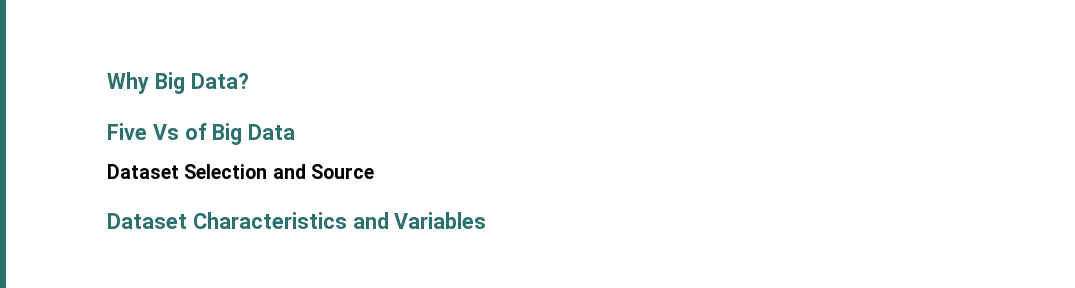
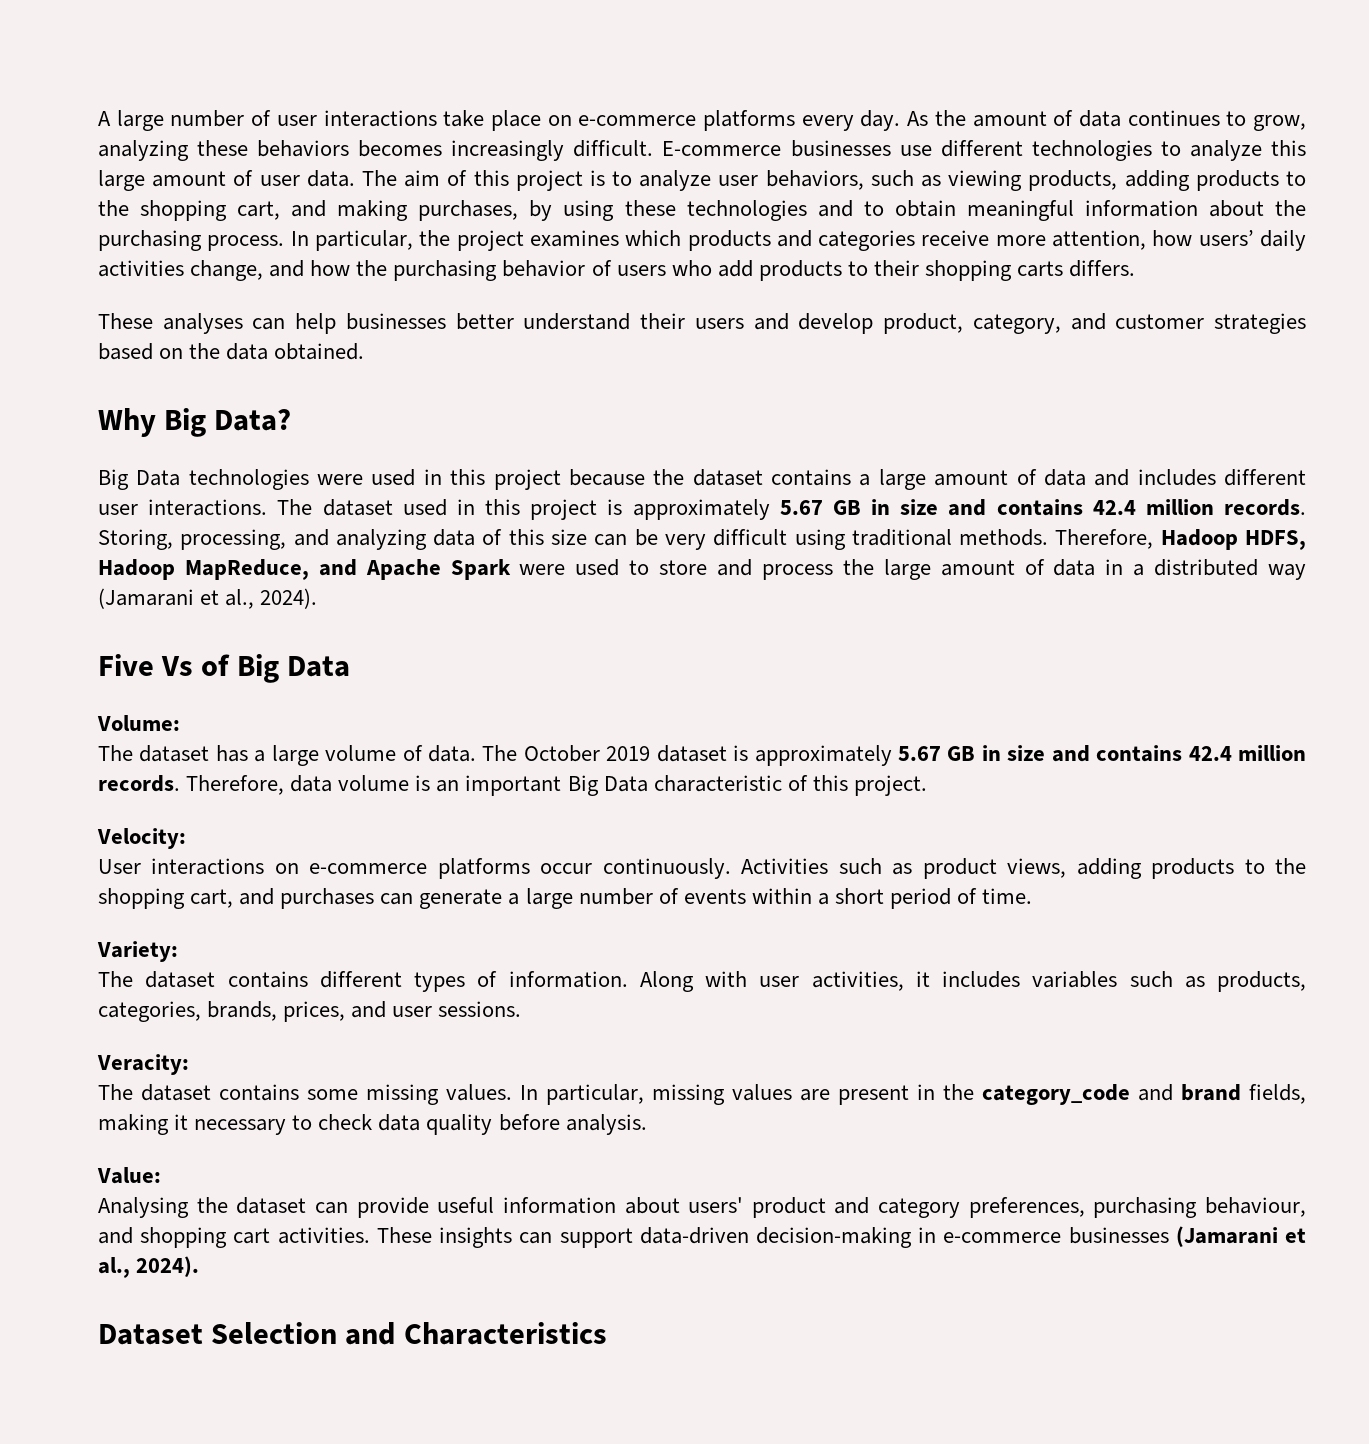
[107,72,249,94] Why Big Data? -> [98,110,1307,131] [98,140,1307,161] [98,170,1306,191] [98,200,1306,221] [98,230,1306,251] [98,260,1136,281] [98,313,1307,334] [98,343,365,360] [98,408,292,437] [98,469,1306,490] [98,499,1306,520] [98,529,1306,550] [98,559,1307,580] [98,588,318,609] A large number of user interactions take place on e-commerce platforms every day. As the amount of data continues to grow, analyzing these behaviors becomes increasingly difficult. E-commerce businesses use different technologies to analyze this large amount of user data. The aim of this project is to analyze user behaviors, such as viewing products, adding products to the shopping cart, and making purchases, by using these technologies and to obtain meaningful information about the purchasing process. In particular, the project examines which products and categories receive more attention, how users’ daily activities change, and how the purchasing behavior of users who add products to their shopping carts differs. // These analyses can help businesses better understand their users and develop product, category, and customer strategies based on the data obtained. // Why Big Data? // Big Data technologies were used in this project because the dataset contains a large amount of data and includes different user interactions. The dataset used in this project is approximately 5.67 GB in size and contains 42.4 million records. Storing, processing, and analyzing data of this size can be very difficult using traditional methods. Therefore, Hadoop HDFS, Hadoop MapReduce, and Apache Spark were used to store and process the large amount of data in a distributed way (Jamarani et al., 2024).
[107,164,374,179] [107,212,487,229] Dataset Selection and Source // Dataset Characteristics and Variables -> [97,715,180,731] [98,745,1306,766] [98,775,927,796] [97,828,186,849] [98,858,1307,879] [98,888,1033,909] [97,941,178,962] [98,971,1306,992] [98,1001,522,1022] [97,1054,189,1075] [98,1084,1306,1105] [98,1114,647,1135] [97,1167,161,1184] [98,1197,1306,1218] [98,1226,1306,1248] [98,1256,200,1278] [98,1322,607,1345] Volume: // The dataset has a large volume of data. The October 2019 dataset is approximately 5.67 GB in size and contains 42.4 million records. Therefore, data volume is an important Big Data characteristic of this project. // Velocity: // User interactions on e-commerce platforms occur continuously. Activities such as product views, adding products to the shopping cart, and purchases can generate a large number of events within a short period of time. // Variety: // The dataset contains different types of information. Along with user activities, it includes variables such as products, categories, brands, prices, and user sessions. // Veracity: // The dataset contains some missing values. In particular, missing values are present in the category_code and brand fields, making it necessary to check data quality before analysis. // Value: // Analysing the dataset can provide useful information about users' product and category preferences, purchasing behaviour, and shopping cart activities. These insights can support data-driven decision-making in e-commerce businesses (Jamarani et al., 2024). // Dataset Selection and Characteristics

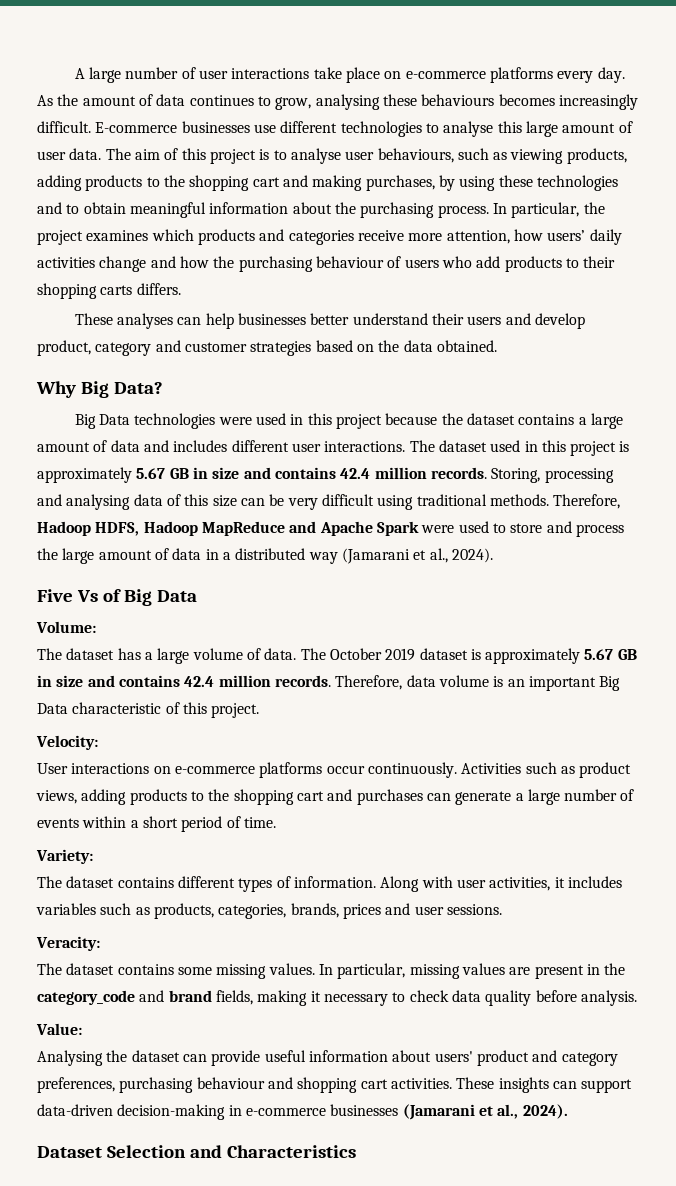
[98,140,350,161] analyzing these behaviors -> [315,94,495,110] analysing these behaviours
[1189,140,1262,161] analyze -> [443,121,494,137] analyse
[639,170,864,191] analyze user behaviors, -> [290,148,454,164] analyse user behaviours,
[237,201,281,220] cart, -> [252,177,280,187] cart
[190,260,264,281] change, -> [99,256,147,272] change
[502,260,586,277] behavior -> [315,256,384,268] behaviour
[972,314,1061,334] category, -> [95,342,152,356] category
[180,529,427,550] processing, and analyzing -> [544,468,614,483] [37,494,131,510] processing and analysing
[184,559,309,580] MapReduce, -> [201,521,285,536] MapReduce
[190,889,234,908] cart, -> [296,791,324,801] cart
[283,1001,346,1022] prices, -> [342,904,381,919] prices
[1204,1197,1306,1217] behaviour, -> [196,1077,265,1089] behaviour

